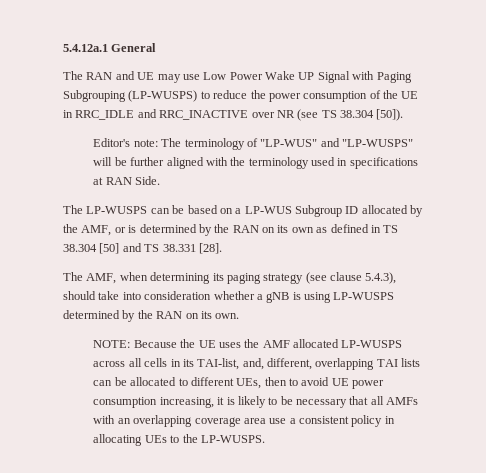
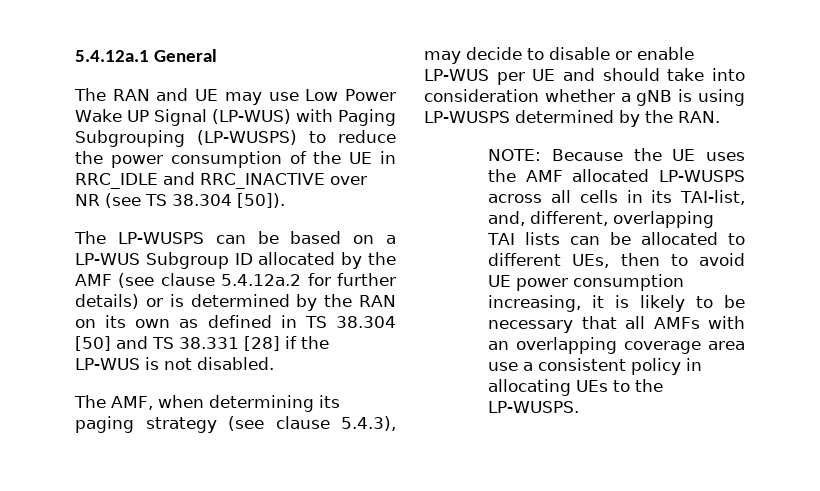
(350, 77) none -> [211,109,291,124] (LP-WUS)
[93,138,414,150] [93,157,418,169] [93,176,161,185] // Editor's note: The terminology of "LP-WUS" and "LP-WUSPS" will be further aligned with the terminology used in specifications at RAN Side. -> (285, 200) none
[81,225,112,236] AMF, -> [75,273,396,288] [75,294,139,309] AMF (see clause 5.4.12a.2 for further details)
[198,243,222,254] [28]. -> [244,336,329,351] [75,357,274,370] [28] if the LP-WUS is not disabled.
(397, 278) none -> [424,47,694,64] [424,68,595,85] may decide to disable or enable LP-WUS per UE and
[156,311,240,319] RAN on its own. -> [678,111,720,123] RAN.

